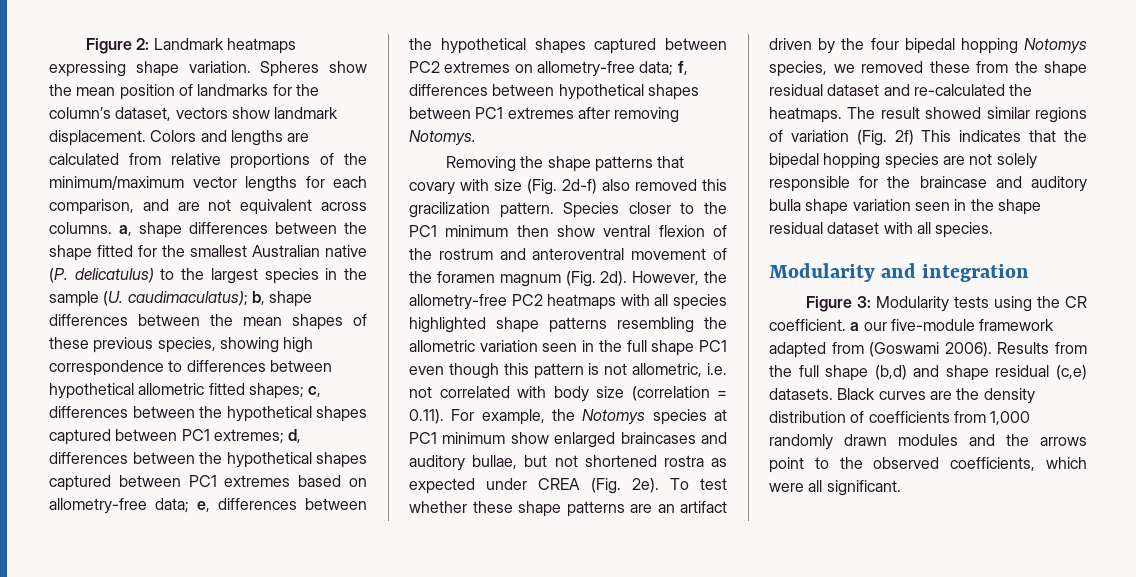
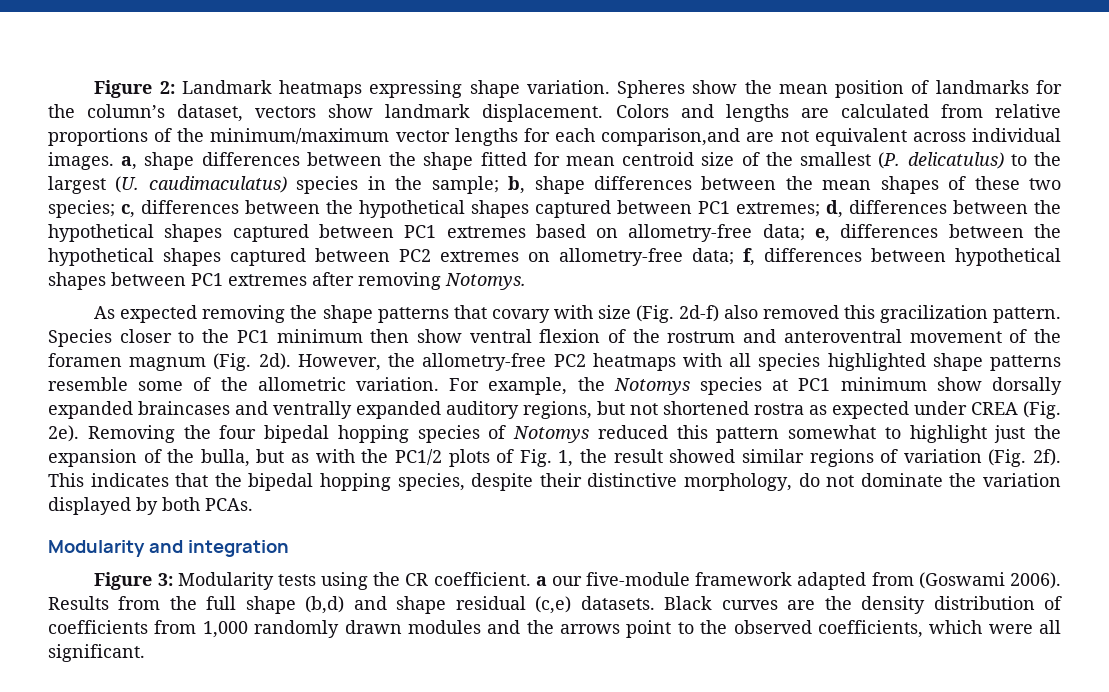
[49,199,169,215] comparison, and -> [601,128,741,146] comparison,and
[49,222,112,234] columns. -> [972,128,1061,142] [48,152,114,170] individual images.
[162,245,367,257] the smallest Australian native -> [566,152,872,166] mean centroid size of the smallest
(258, 276) none -> [115,176,287,193] (U. caudimaculatus)
[49,291,248,307] sample (U. caudimaculatus); -> [431,176,499,194] sample;
[93,337,314,353] [49,360,332,376] [49,383,304,399] previous species, showing high correspondence to differences between hypothetical allometric fitted shapes; -> [1029,178,1061,190] [48,200,115,218] two species;
[445,156,516,172] Removing -> [94,305,286,323] As expected removing
[617,317,727,333] [409,340,727,356] [409,363,727,379] [409,386,727,402] [409,409,444,424] resembling the allometric variation seen in the full shape PC1 even though this pattern is not allometric, i.e. not correlated with body size (correlation = 0.11). -> [48,377,439,391] resemble some of the allometric variation.
[554,432,727,448] [409,455,518,471] enlarged braincases and auditory bullae, -> [992,377,1063,395] [48,401,592,419] dorsally expanded braincases and ventrally expanded auditory regions,
[669,478,727,490] [409,501,727,517] [769,38,1087,54] [769,61,1087,77] [769,84,1033,96] [769,107,876,123] To test whether these shape patterns are an artifact driven by the four bipedal hopping Notomys species, we removed these from the shape residual dataset and re-calculated the heatmaps. The -> [87,425,1061,443] [48,449,608,467] Removing the four bipedal hopping species of Notomys reduced this pattern somewhat to highlight just the expansion of the bulla, but as with the PC1/2 plots of Fig. 1, the
[894,130,914,145] 2f) -> [1032,449,1061,466] 2f).
[884,153,1037,169] [769,176,1087,192] [769,199,1041,215] [769,222,994,238] species are not solely responsible for the braincase and auditory bulla shape variation seen in the shape residual dataset with all species. -> [397,473,1062,491] [48,497,253,515] species, despite their distinctive morphology, do not dominate the variation displayed by both PCAs.

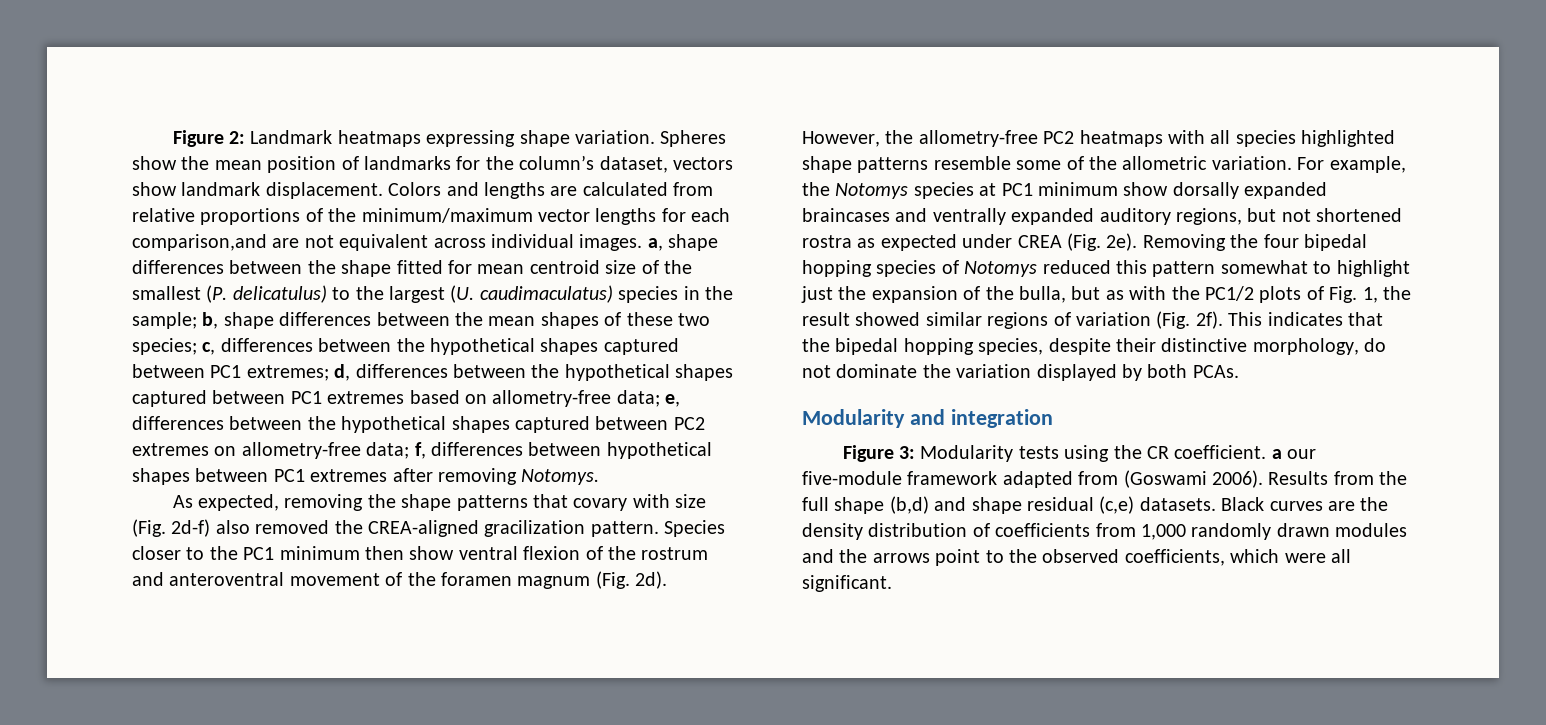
[120,305,198,323] expected -> [197,494,279,511] expected,
[843,305,875,319] this -> [334,520,479,537] the CREA-aligned

